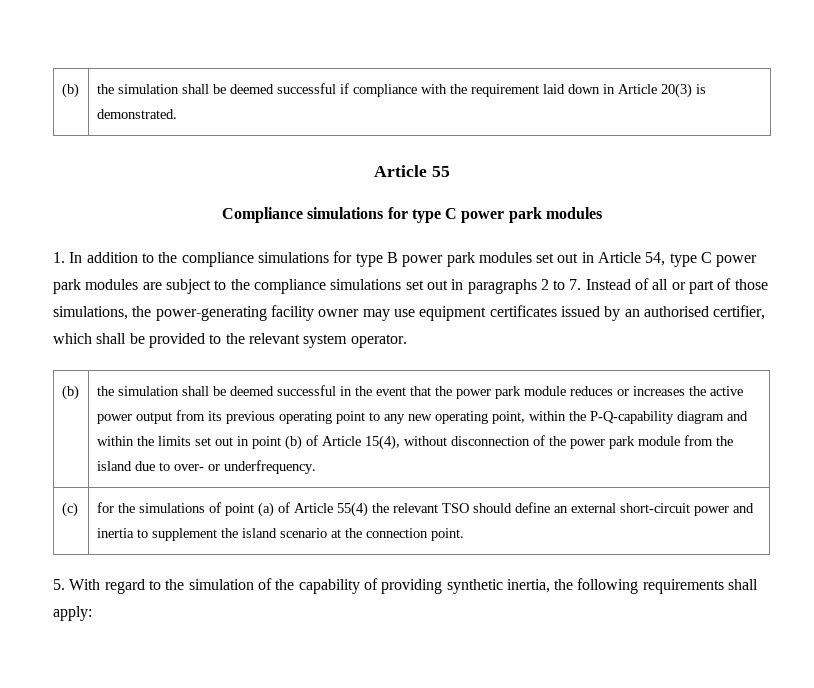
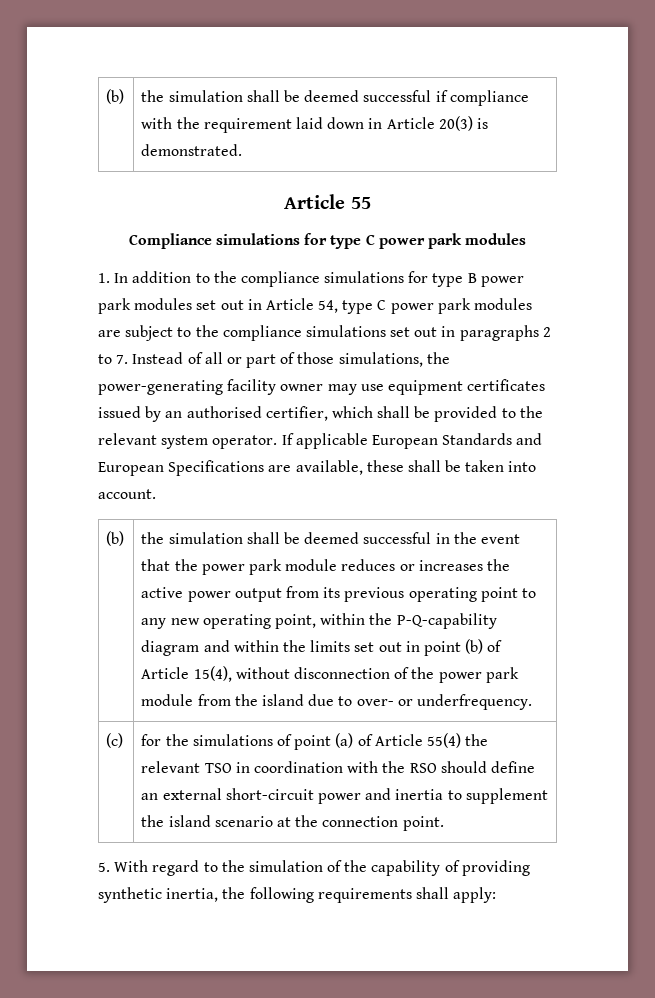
(407, 341) none -> [281,433,543,449] [98,460,537,476] [98,489,156,499] If applicable European Standards and European Specifications are available, these shall be taken into account.
(469, 508) none -> [235,761,437,773] in coordination with the RSO

